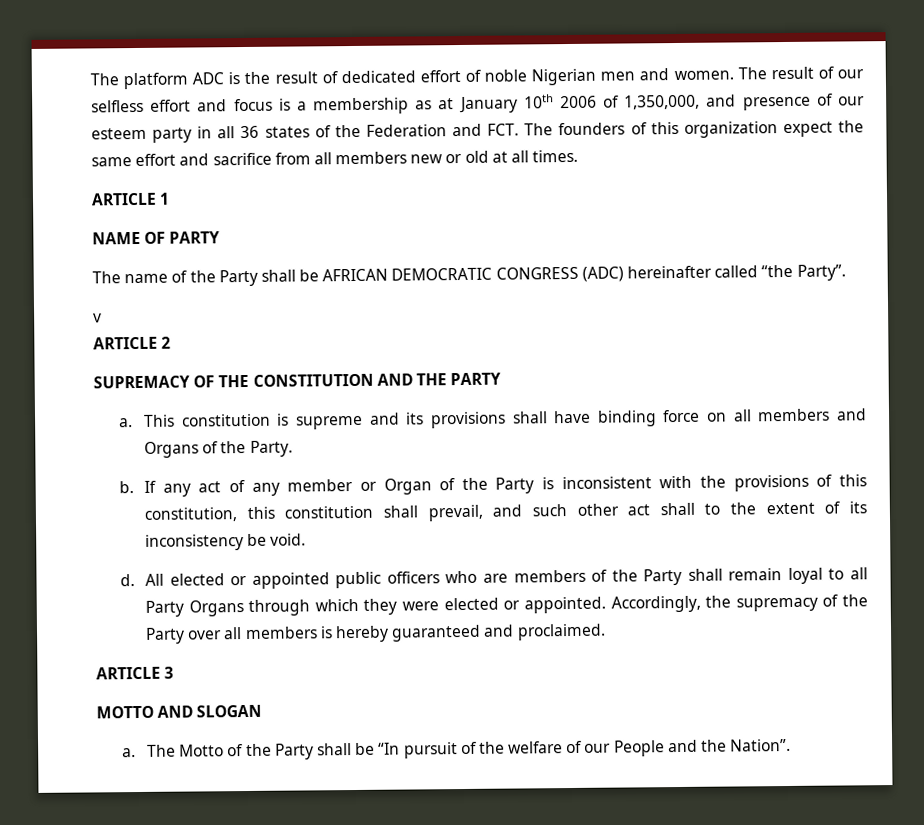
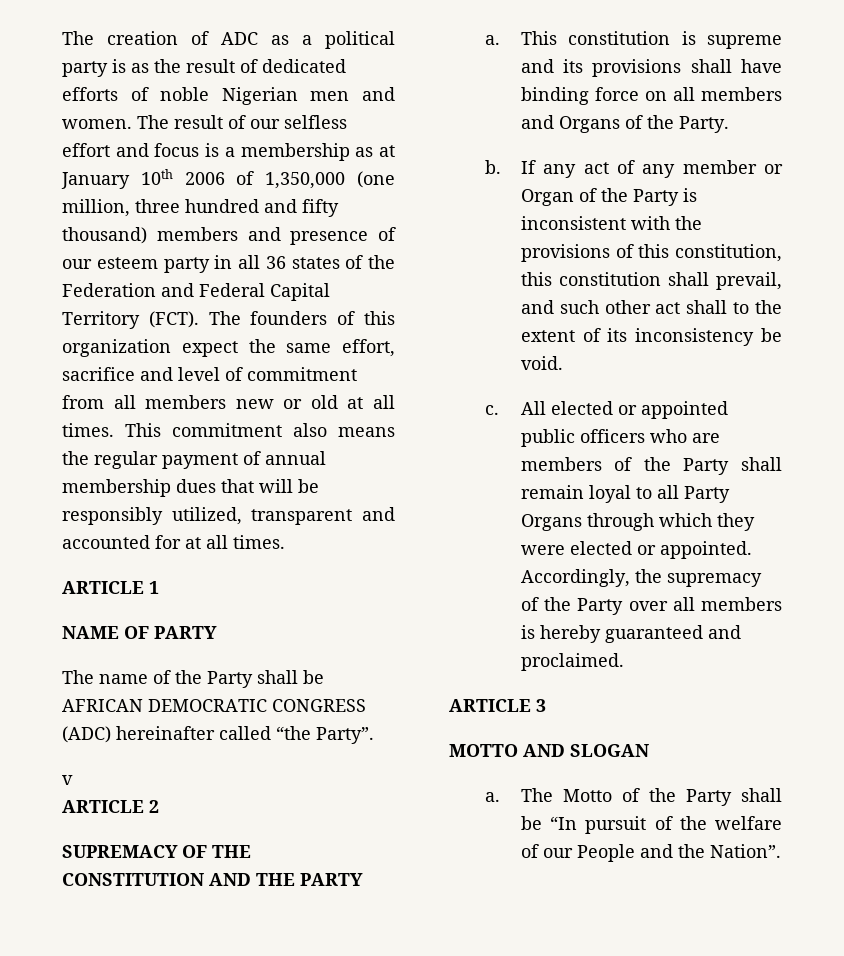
[90,72,241,90] The platform ADC is -> [62,31,395,49] [62,59,149,77] The creation of ADC as a political party is as
[419,69,461,83] effort -> [62,87,118,101] efforts
[624,94,701,110] 1,350,000, -> [265,171,396,189] [62,199,339,217] [62,227,238,244] 1,350,000 (one million, three hundred and fifty thousand) members
[487,123,520,136] FCT. -> [199,283,330,301] [62,311,199,329] Federal Capital Territory (FCT).
[135,152,272,167] effort and sacrifice -> [342,339,395,357] [62,367,357,381] effort, sacrifice and level of commitment
(579, 156) none -> [125,423,395,437] [62,451,326,469] [62,479,319,497] [62,507,396,525] [62,535,285,549] This commitment also means the regular payment of annual membership dues that will be responsibly utilized, transparent and accounted for at all times.
[120,574,136,587] d. -> [484,405,499,415] c.

